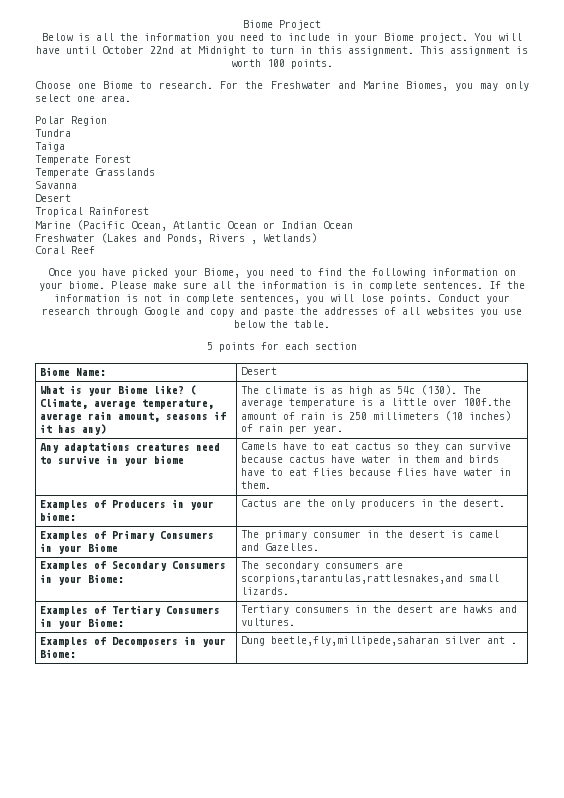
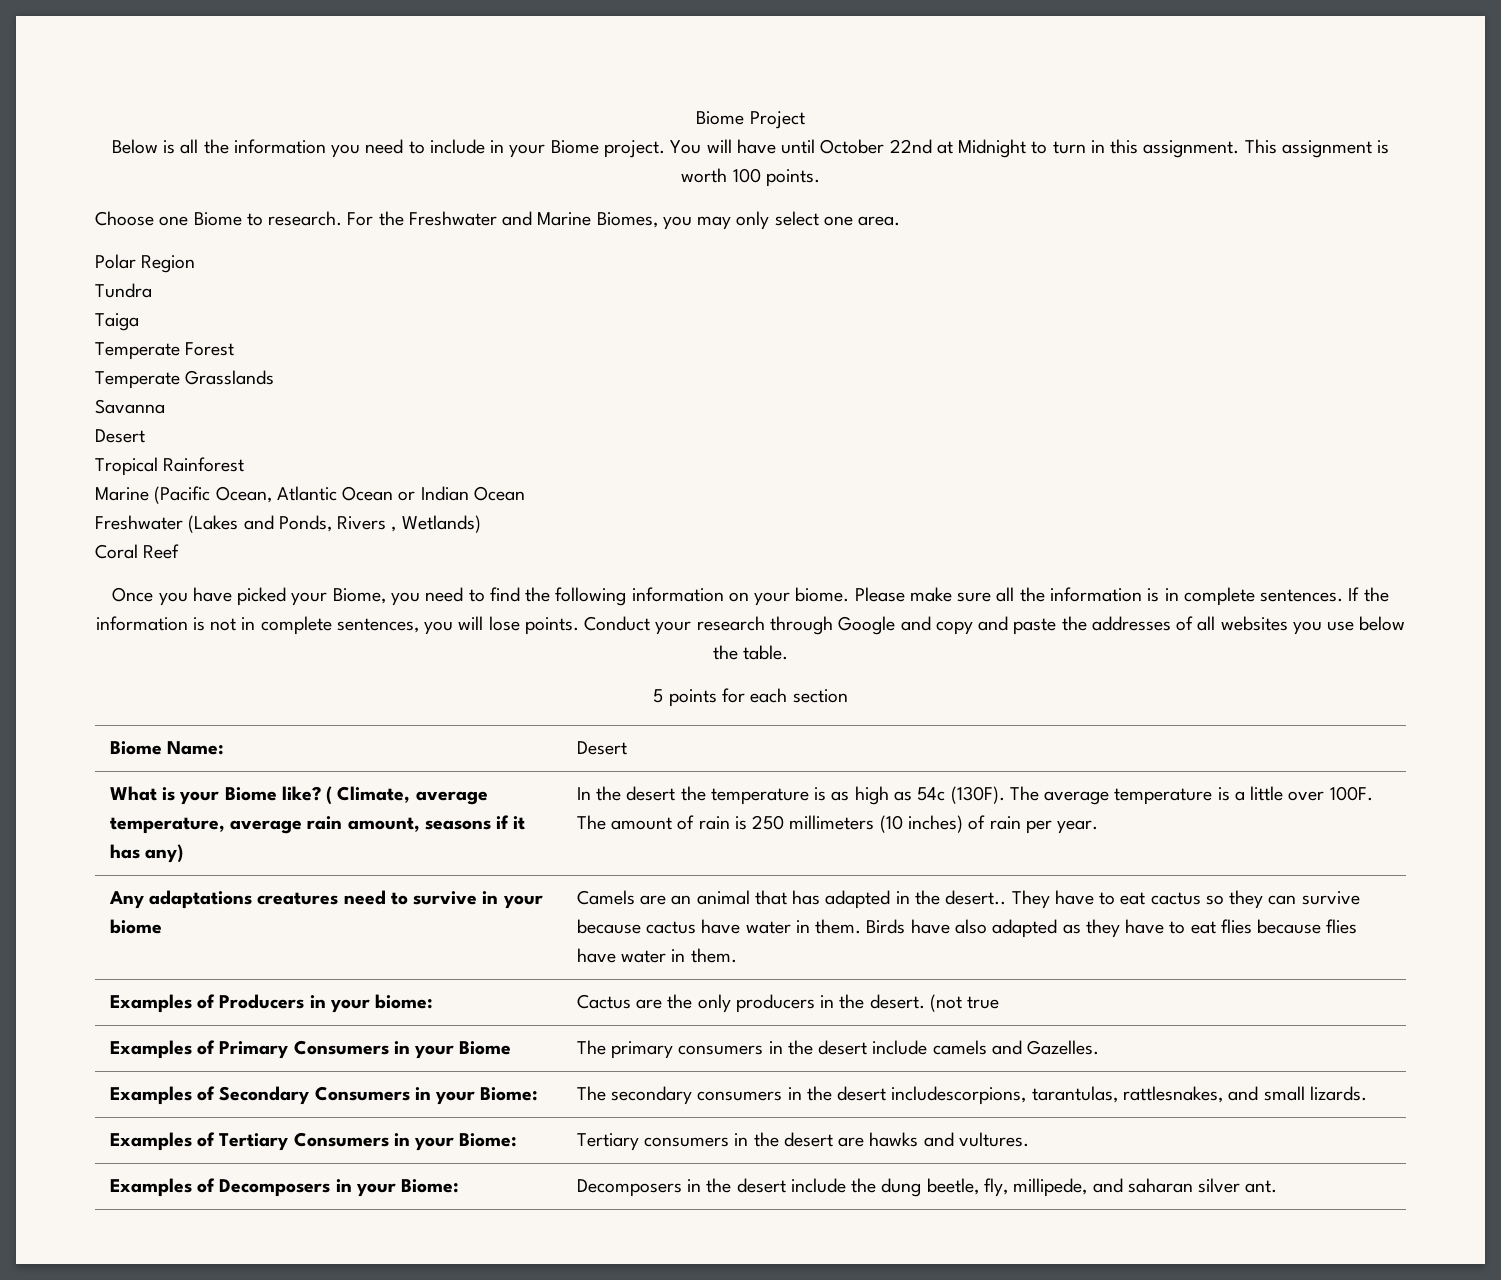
[241,386,308,394] The climate -> [576,786,809,805] In the desert the temperature
[421,385,458,395] (130). -> [950,786,1005,804] (130F).
[463,398,512,406] 100f.the -> [1329,786,1373,801] [576,815,606,830] 100F. The
(278, 446) none -> [640,890,1050,909] are an animal that has adapted in the desert.. They
[415,455,500,463] them and birds -> [815,919,1120,938] them. Birds have also adapted as they
(506, 503) none -> [929,994,1000,1012] (not true
[313,530,500,538] consumer in the desert is camel -> [678,1040,987,1055] consumers in the desert include camels
[385,562,404,569] [241,574,464,584] are scorpions,tarantulas,rattlesnakes,and -> [787,1086,1259,1105] in the desert includescorpions, tarantulas, rattlesnakes, and
[241,636,518,646] Dung beetle,fly,millipede,saharan silver ant . -> [576,1178,1278,1197] Decomposers in the desert include the dung beetle, fly, millipede, and saharan silver ant.

